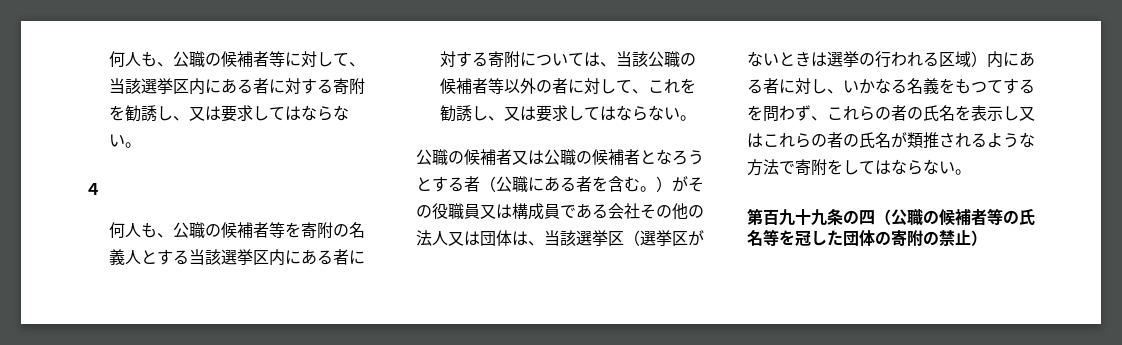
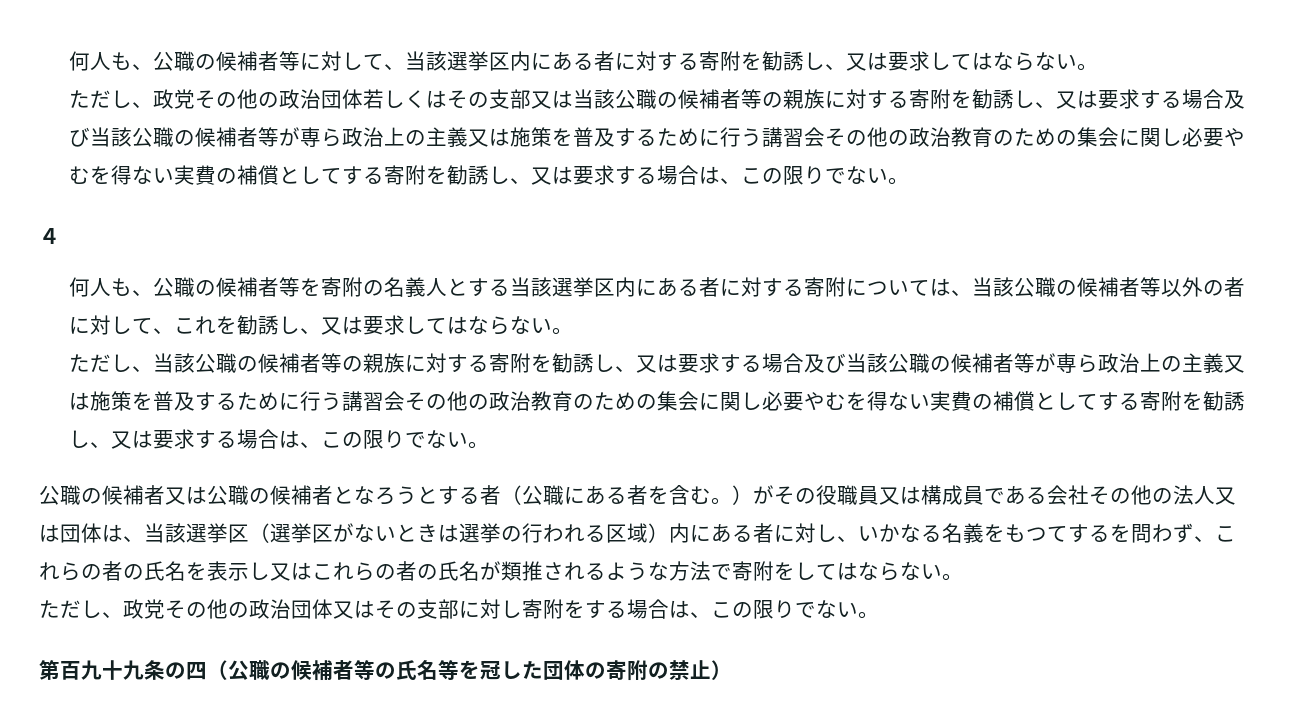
(141, 145) none -> [69,89,1246,109] [69,127,1246,147] [69,165,910,185] // ただし、政党その他の政治団体若しくはその支部又は当該公職の候補者等の親族に対する寄附を勧誘し、又は要求する場合及び当該公職の候補者等が専ら政治上の主義又は施策を普及するために行う講習会その他の政治教育のための集会に関し必要やむを得ない実費の補償としてする寄附を勧誘し、又は要求する場合は、この限りでない。
(696, 118) none -> [69,353,1246,373] [69,391,1246,411] [69,429,490,449] // ただし、当該公職の候補者等の親族に対する寄附を勧誘し、又は要求する場合及び当該公職の候補者等が専ら政治上の主義又は施策を普及するために行う講習会その他の政治教育のための集会に関し必要やむを得ない実費の補償としてする寄附を勧誘し、又は要求する場合は、この限りでない。
(971, 172) none -> [39,599,879,619] // ただし、政党その他の政治団体又はその支部に対し寄附をする場合は、この限りでない。

